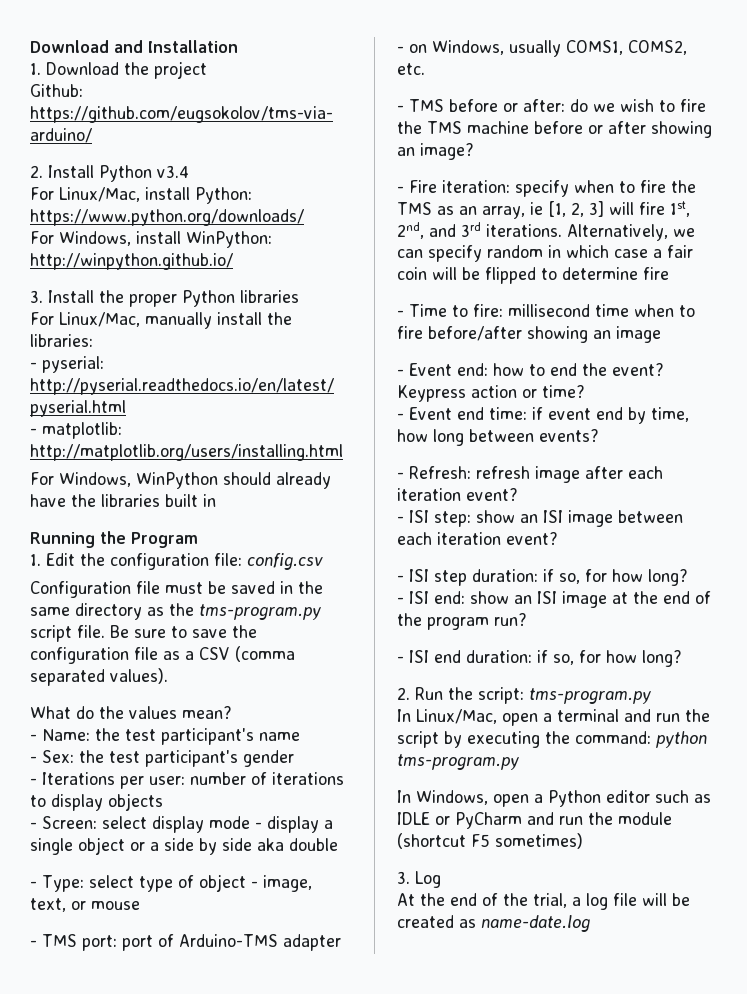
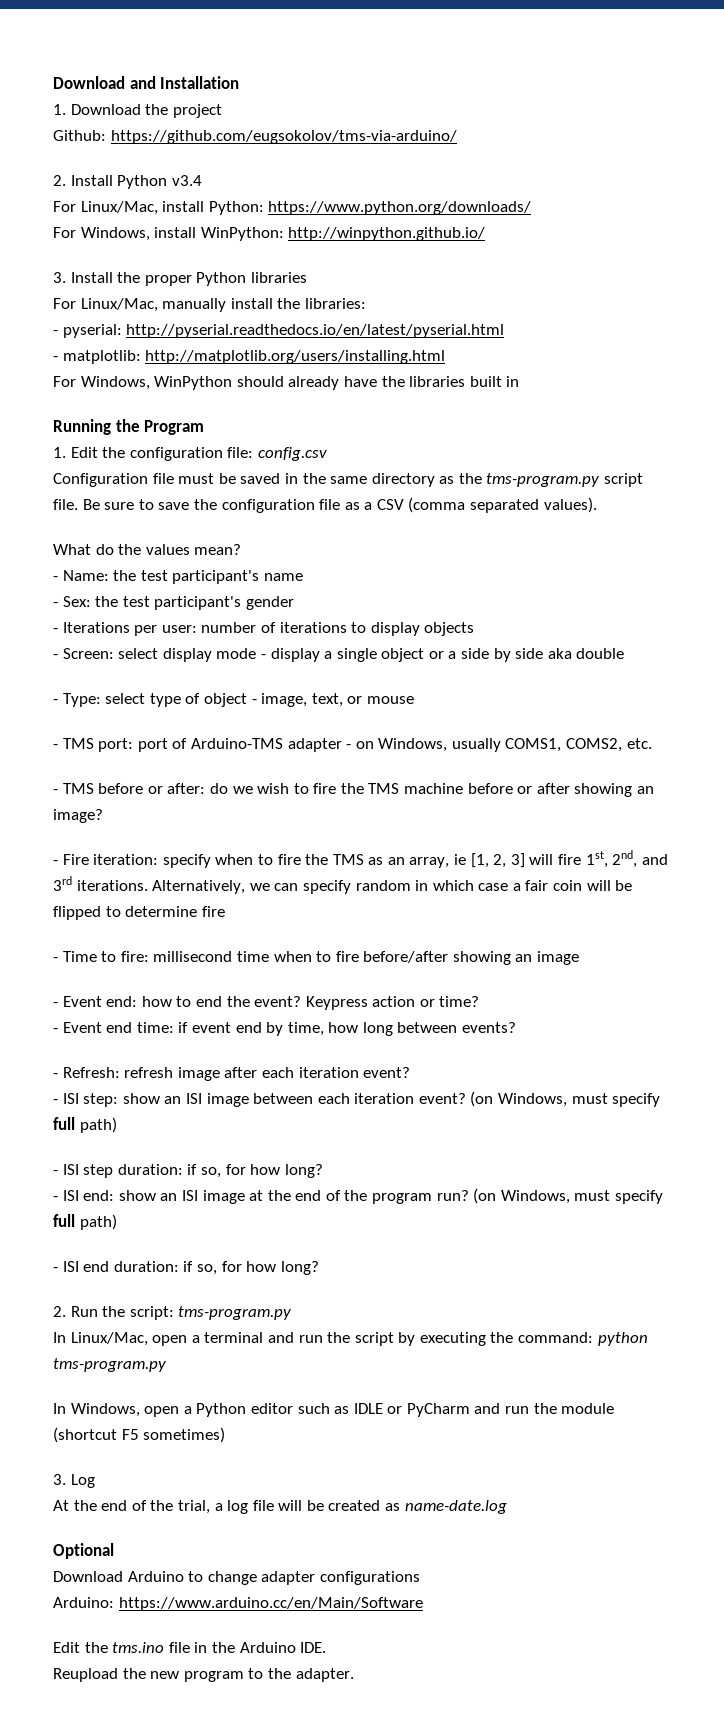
(558, 538) none -> [470,1091,661,1107] [53,1117,117,1133] (on Windows, must specify full path)
(527, 619) none -> [473,1188,664,1204] [53,1214,117,1230] (on Windows, must specify full path)
(590, 923) none -> [53,1543,114,1559] [53,1571,420,1585] [53,1597,423,1611] [53,1642,327,1653] [53,1668,354,1682] // Optional // Download Arduino to change adapter configurations // Arduino: https://www.arduino.cc/en/Main/Software // Edit the tms.ino file in the Arduino IDE. // Reupload the new program to the adapter.

